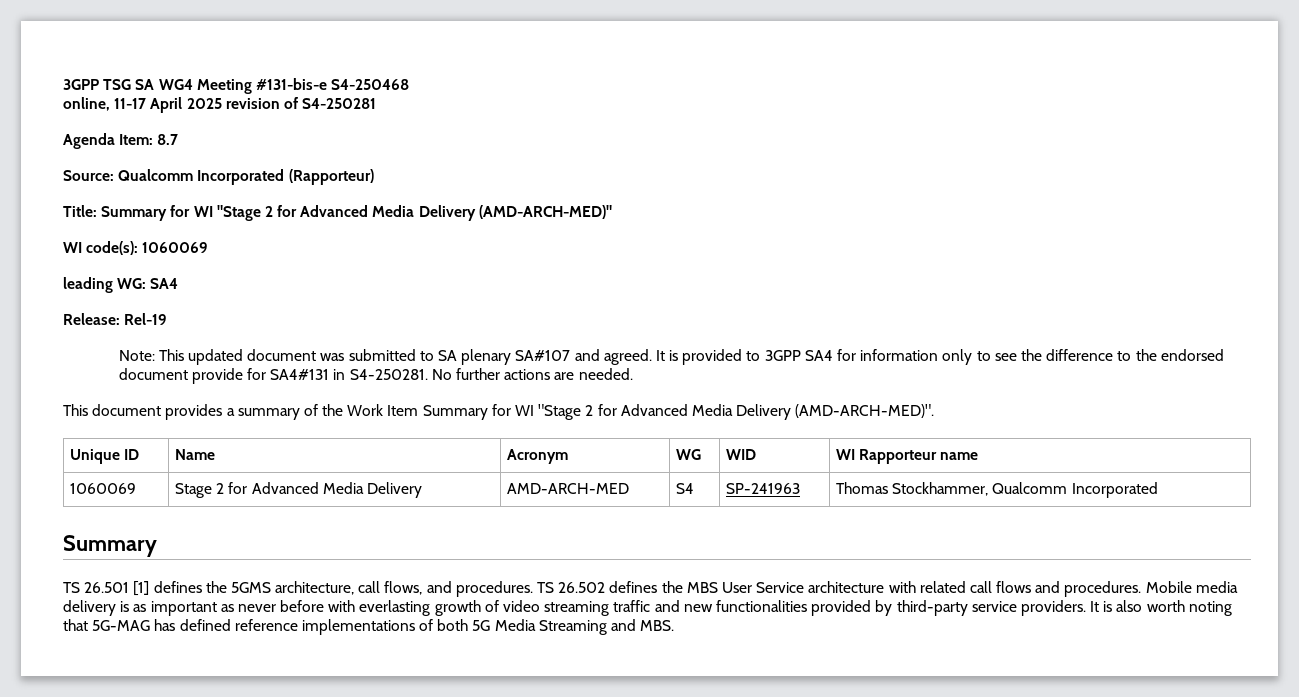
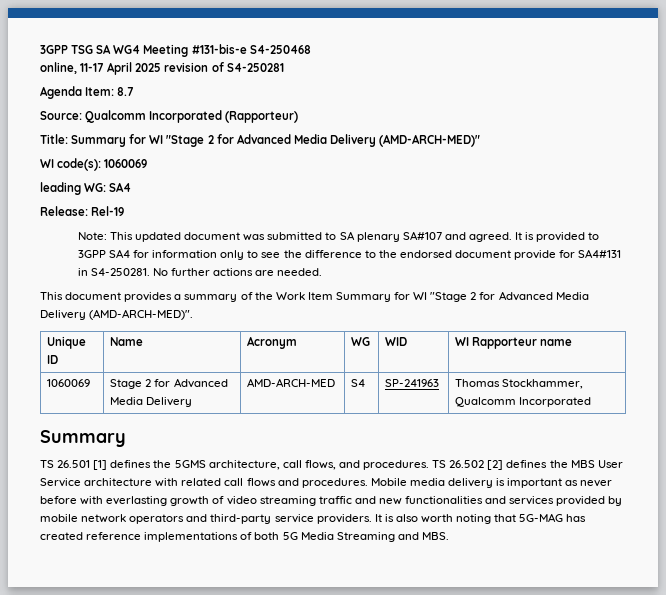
(606, 587) none -> [487,460,504,470] [2]
[133,604,147,612] as -> (506, 482) none
[811,600,893,616] provided by -> [485,496,623,506] [40,514,208,524] and services provided by mobile network operators and
[179,619,231,631] defined -> [40,532,83,540] created

